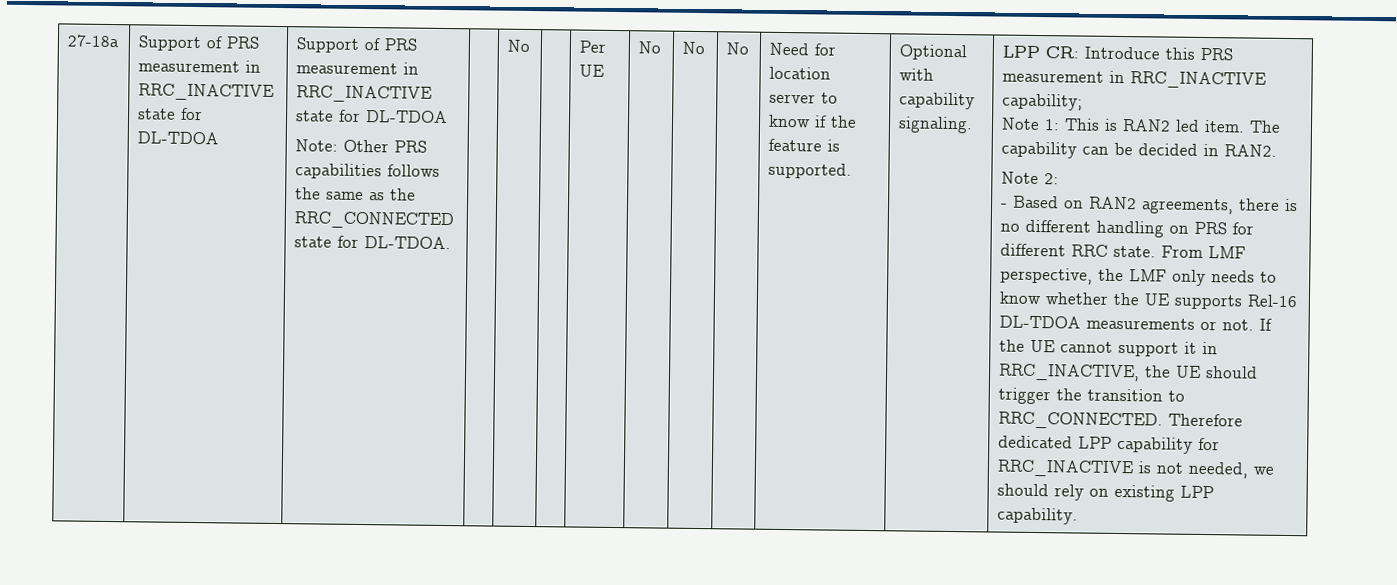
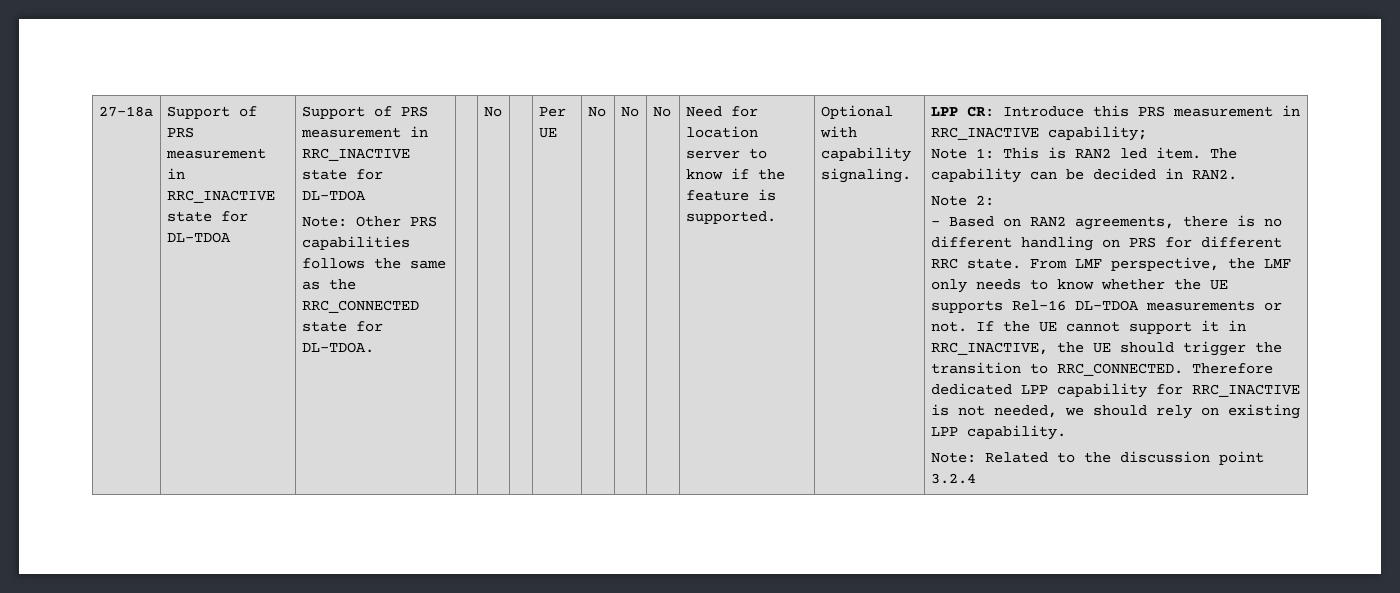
(1079, 516) none -> [930,451,1264,465] [930,473,976,484] // Note: Related to the discussion point 3.2.4

